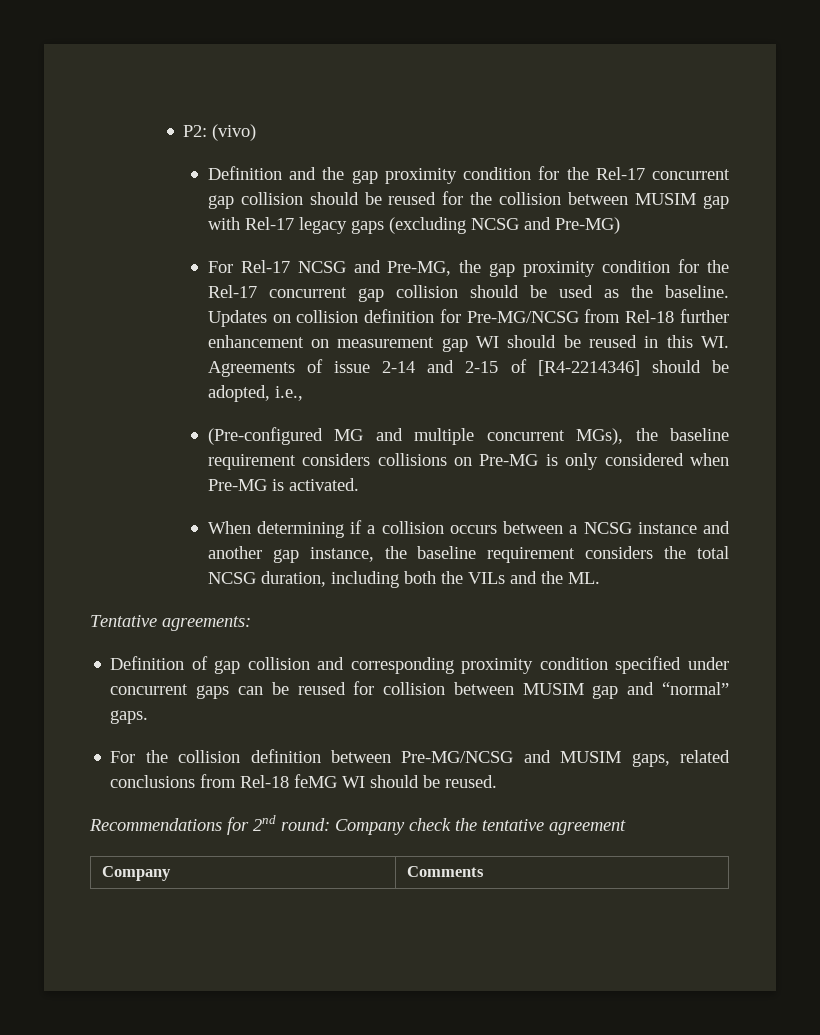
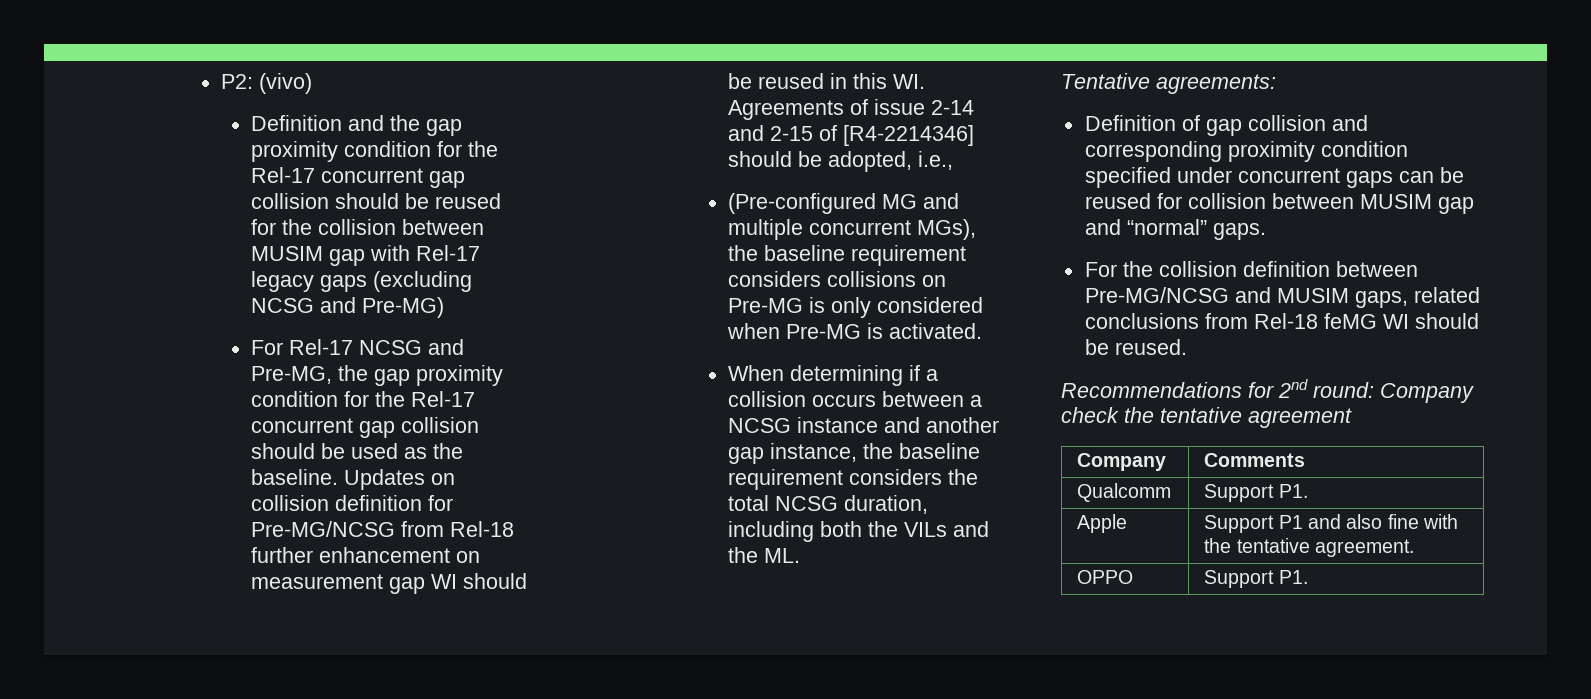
(485, 871) none -> [1077,483,1172,502] [1204,484,1308,502] [1077,514,1128,533] [1204,514,1458,533] [1204,538,1415,557] [1077,570,1134,584] [1204,570,1308,588] // Qualcomm | Support P1. // Apple | Support P1 and also fine with the tentative agreement. // OPPO | Support P1.

